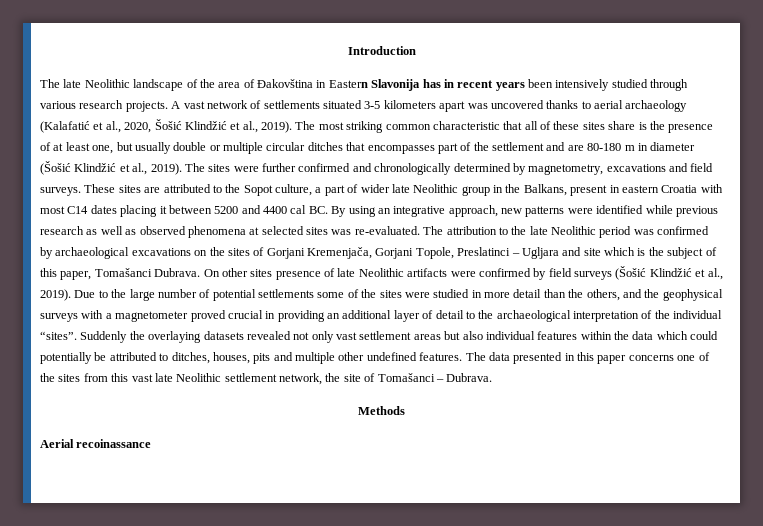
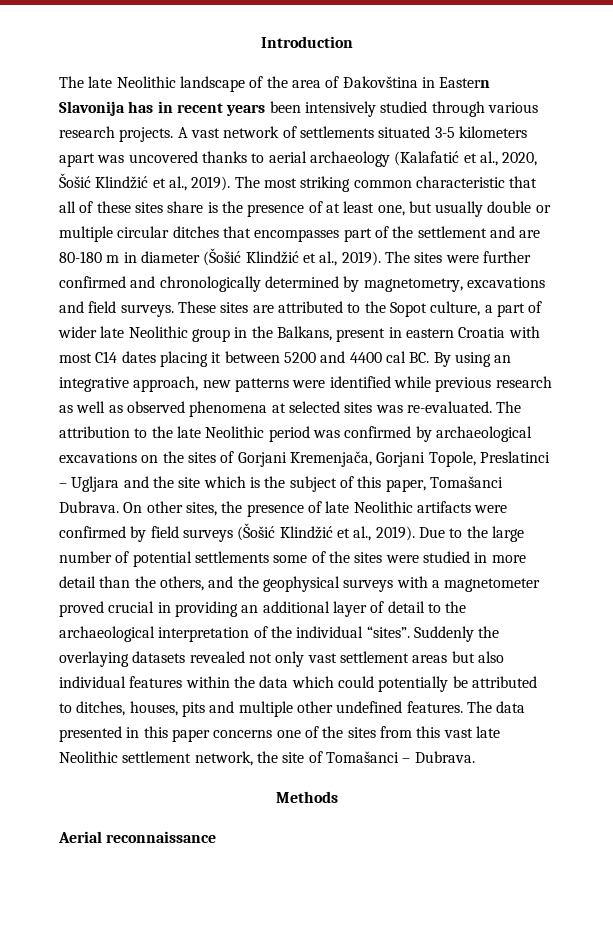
(582, 251) none -> [152,476,174,488] the
[250,269,273,277] sites -> [185,501,243,516] sites, the
[76,439,152,448] recoinassance -> [106,831,217,843] reconnaissance

